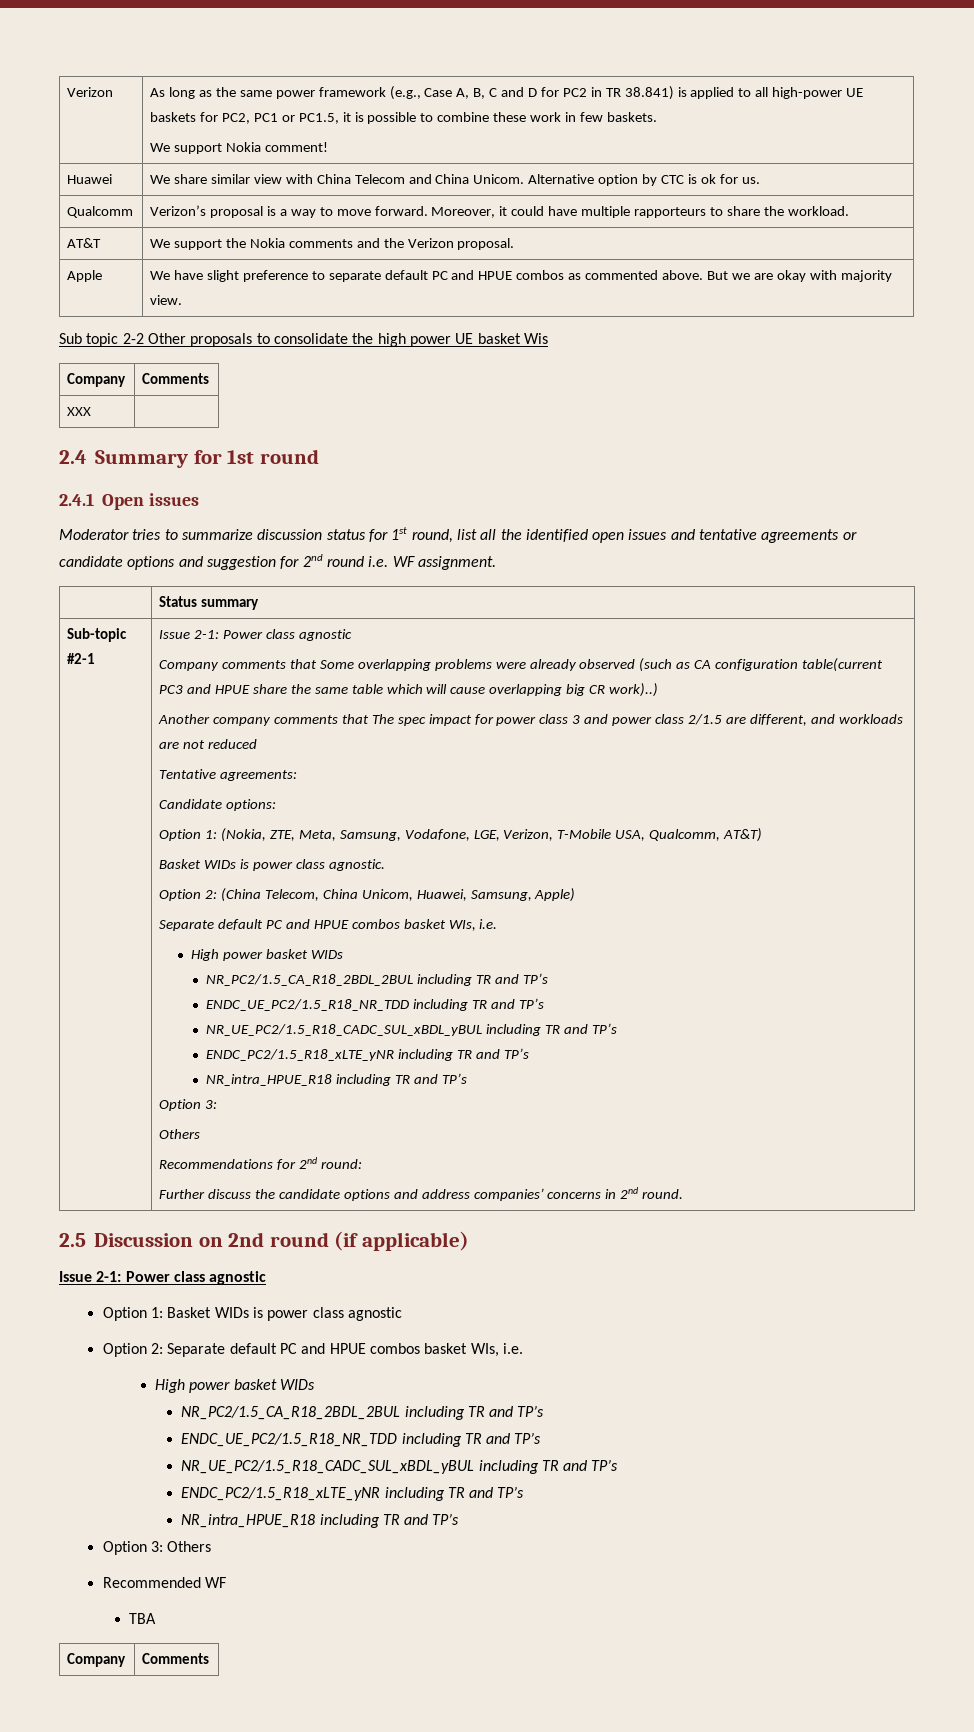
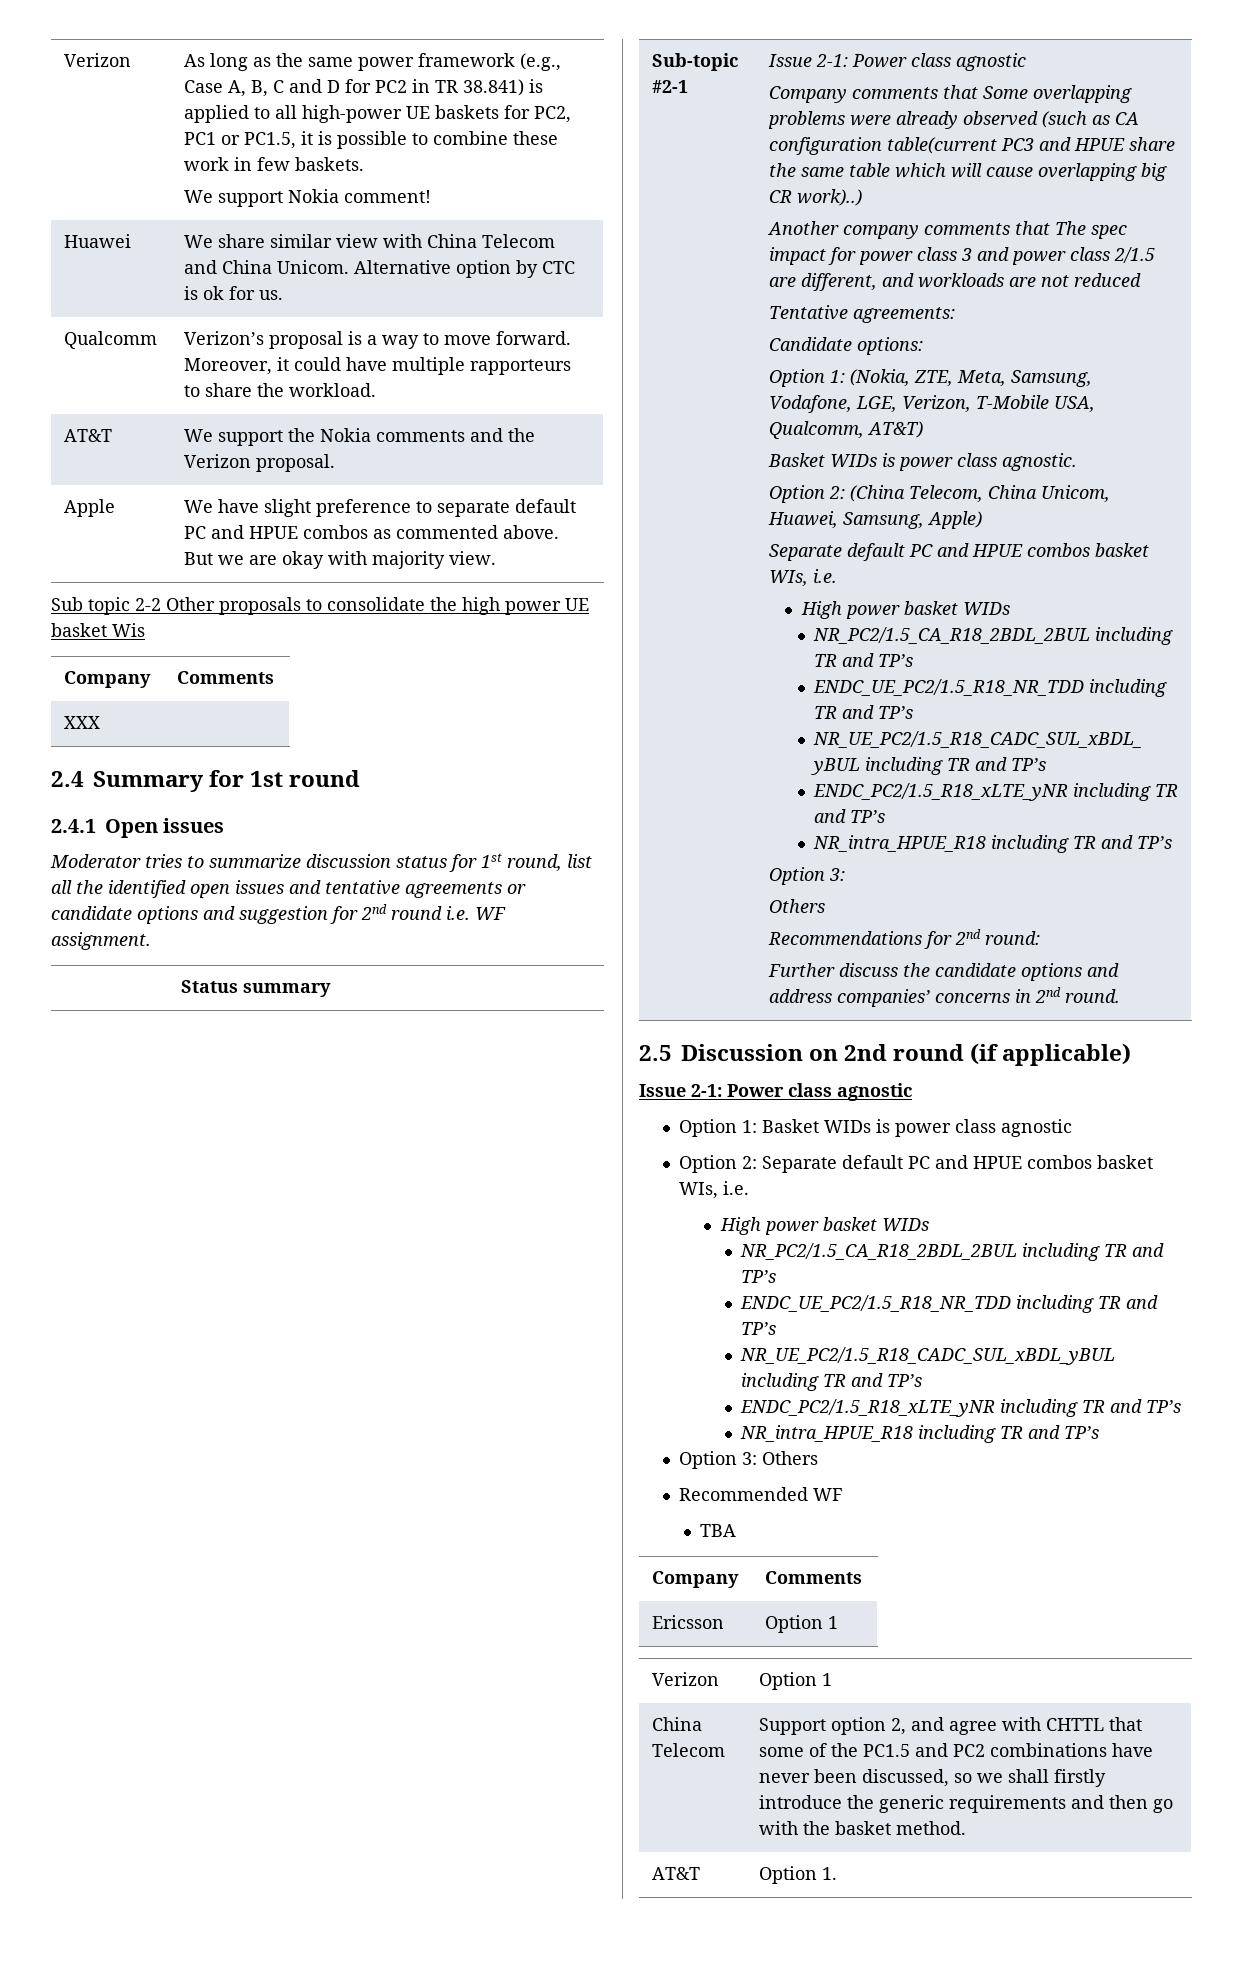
(210, 1658) none -> [652,1615,725,1629] [765,1615,839,1633] [652,1672,720,1686] [759,1672,833,1690] [652,1717,703,1731] [652,1743,726,1757] [759,1717,1143,1735] [759,1743,1154,1757] [759,1769,1107,1787] [759,1795,1174,1813] [759,1821,967,1835] [652,1867,701,1880] [759,1866,838,1884] // Ericsson | Option 1 // Verizon | Option 1 // China Telecom | Support option 2, and agree with CHTTL that some of the PC1.5 and PC2 combinations have never been discussed, so we shall firstly introduce the generic requirements and then go with the basket method. // AT&T | Option 1.

